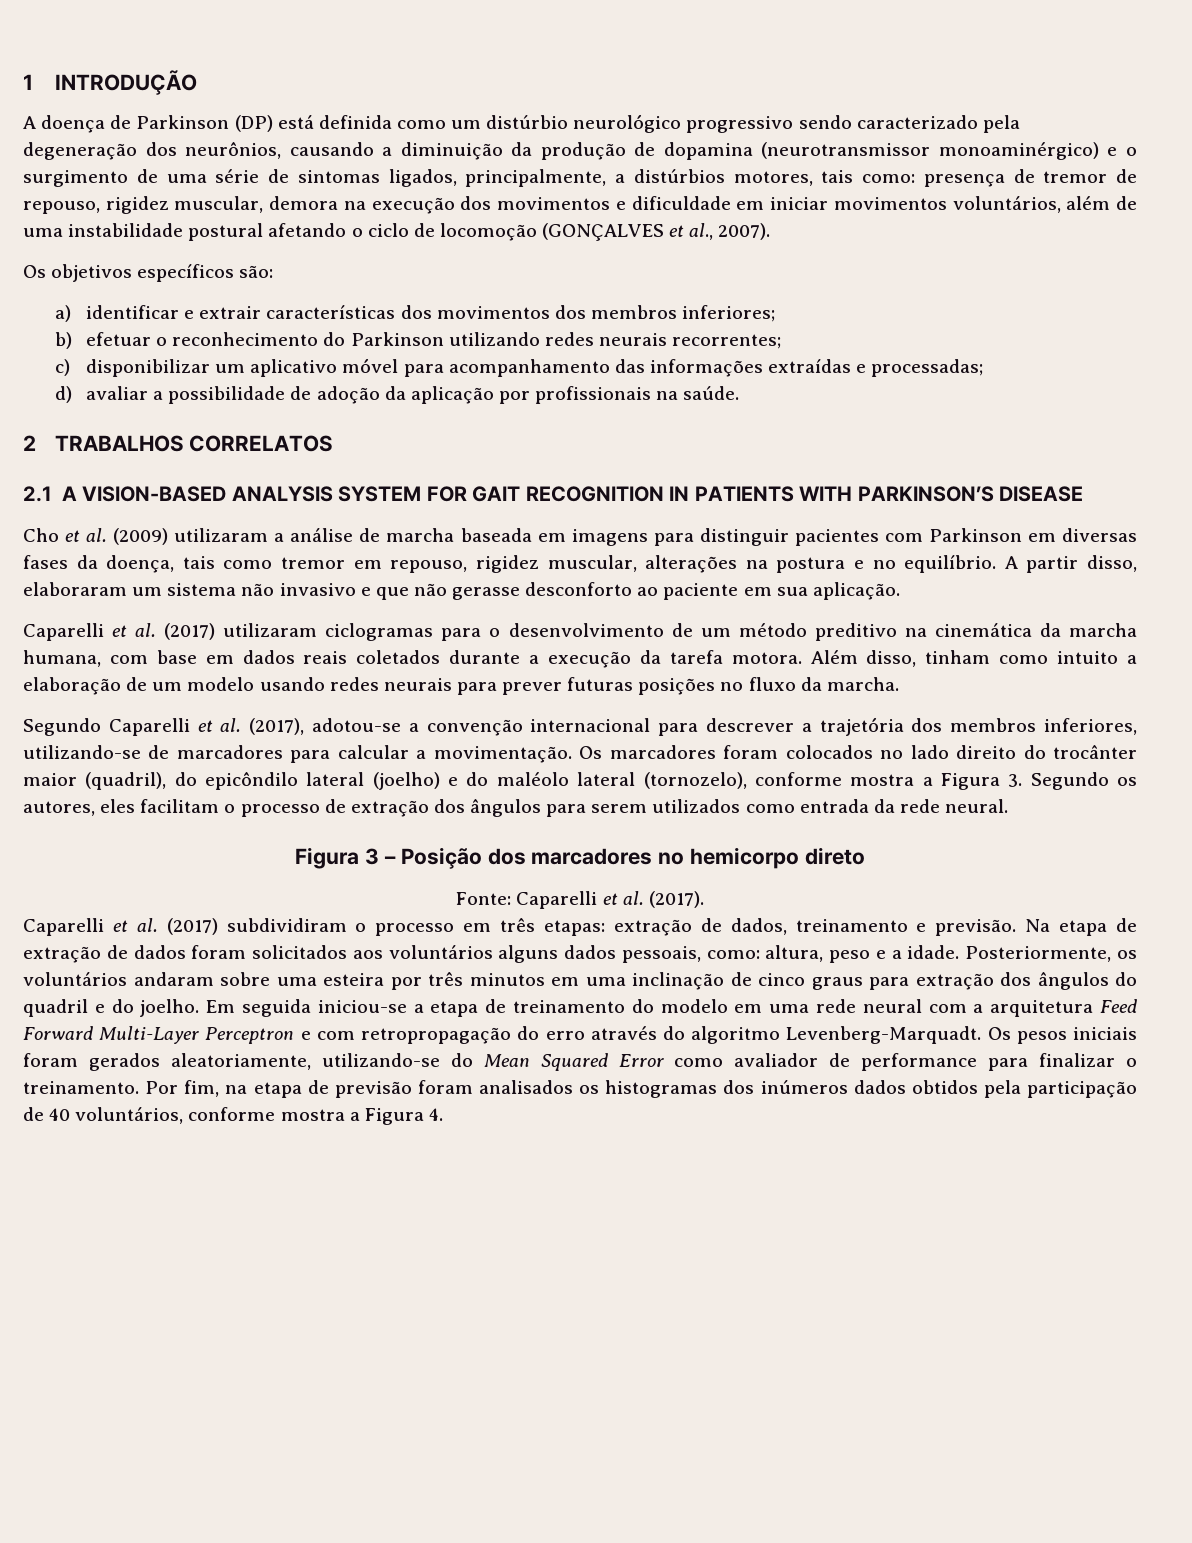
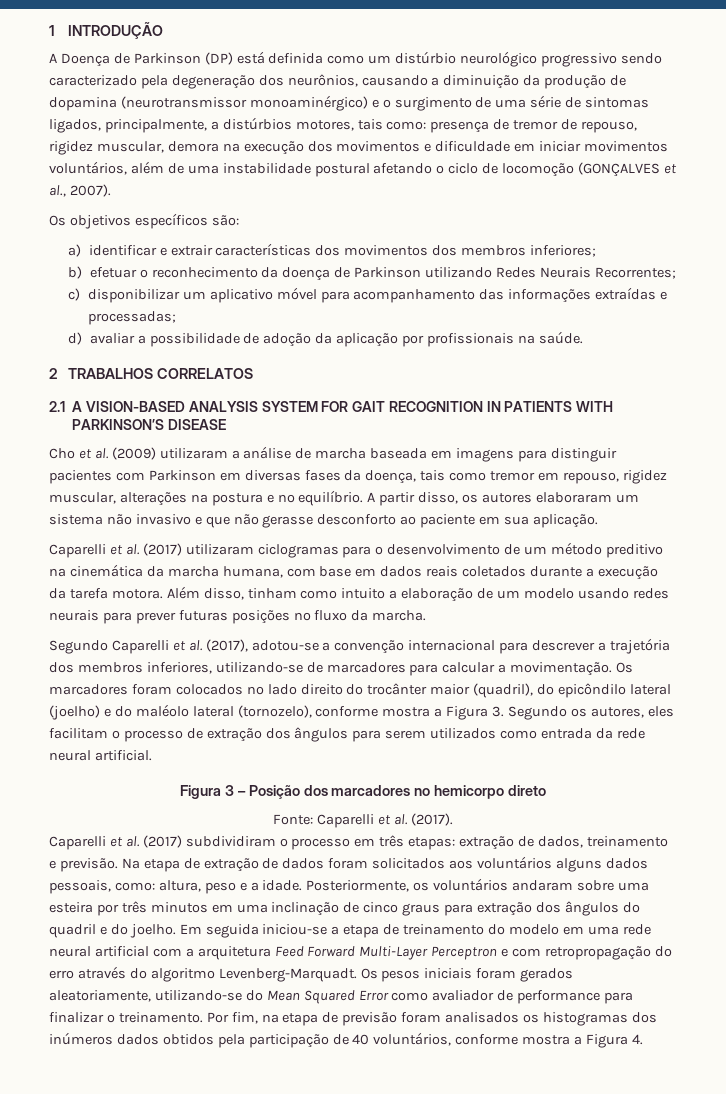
[41,115,106,133] doença -> [60,53,110,67] Doença
[323,332,782,349] do Parkinson utilizando redes neurais recorrentes; -> [261,267,676,281] da doença de Parkinson utilizando Redes Neurais Recorrentes;
(1137, 563) none -> [462,493,533,503] os autores
[945,799,1009,813] neural. -> [49,750,152,761] neural artificial.
(922, 1006) none -> [94,946,149,957] artificial

